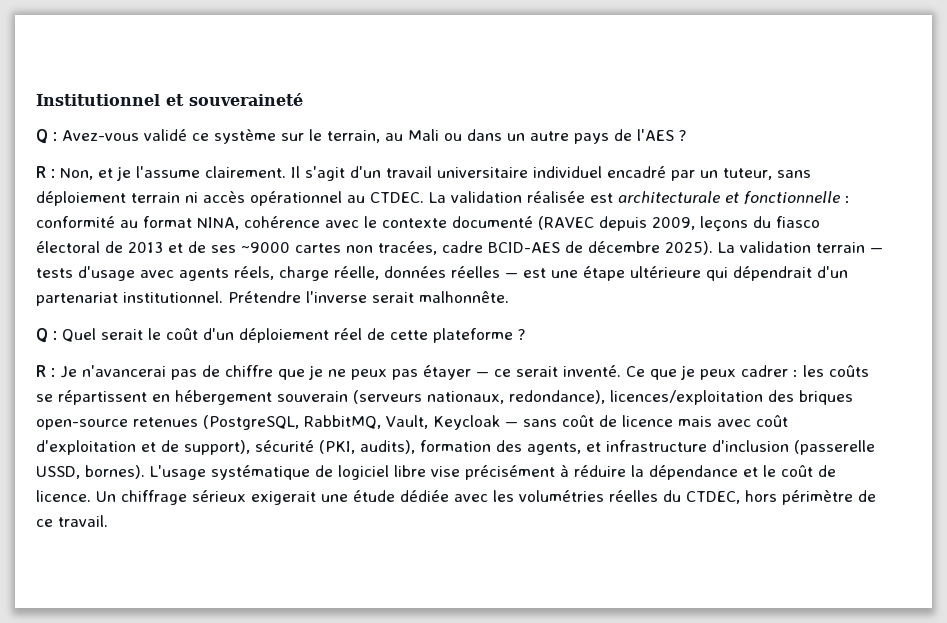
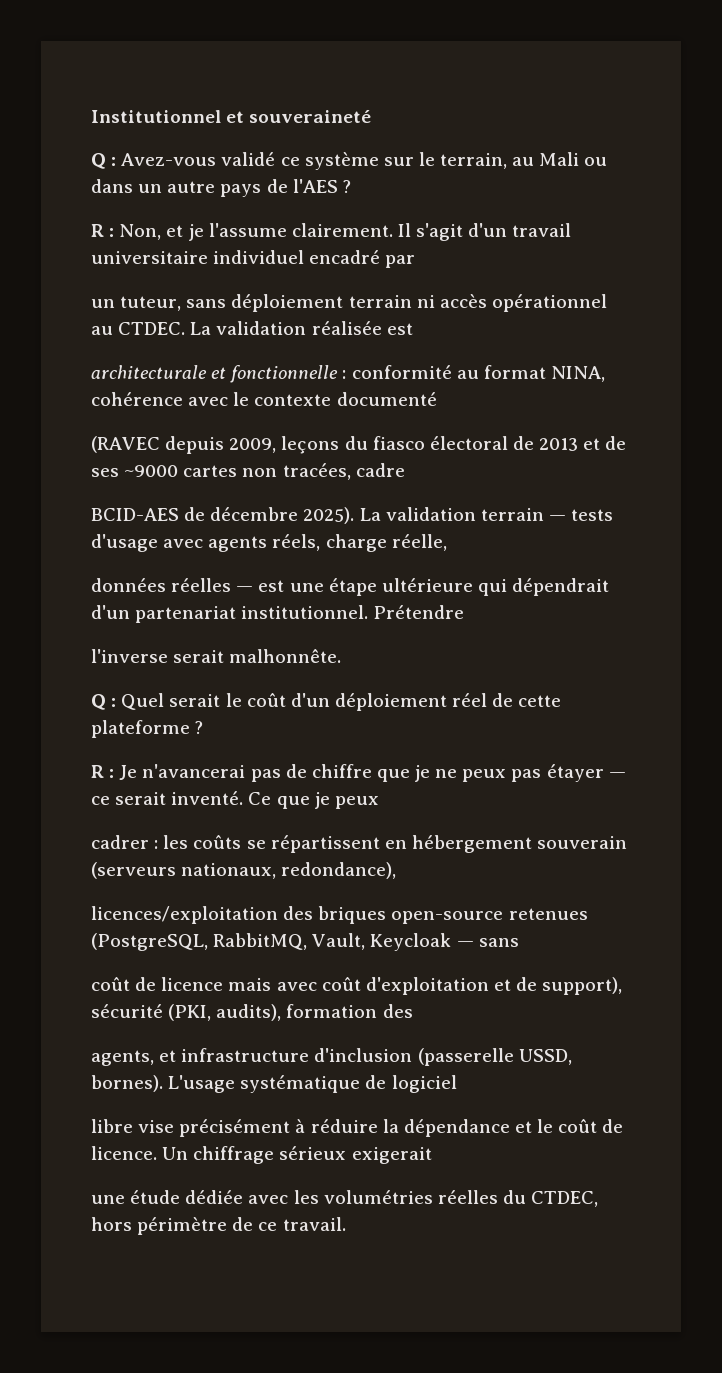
(695, 175) none -> (416, 261) //
(613, 198) none -> (413, 329) //
(533, 222) none -> (437, 399) //
(483, 247) none -> (405, 470) //
(379, 273) none -> (447, 542) //
(301, 297) none -> (465, 612) //
(736, 374) none -> (379, 802) //
(605, 397) none -> (397, 870) //
(557, 423) none -> (519, 942) //
(522, 446) none -> (413, 1011) //
(389, 472) none -> (457, 1084) //
(316, 498) none -> (432, 1155) //

